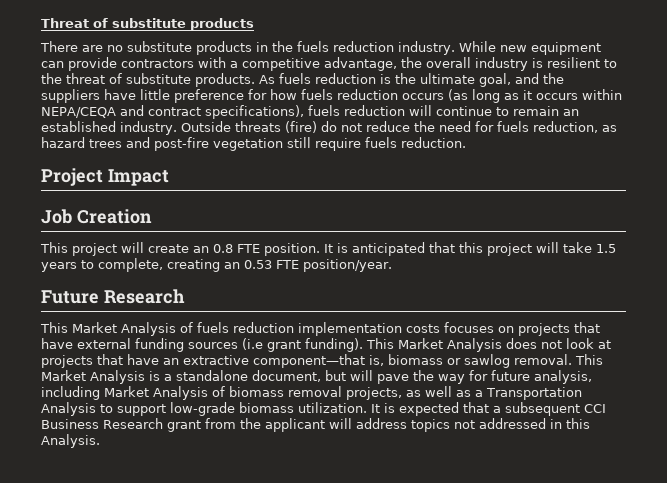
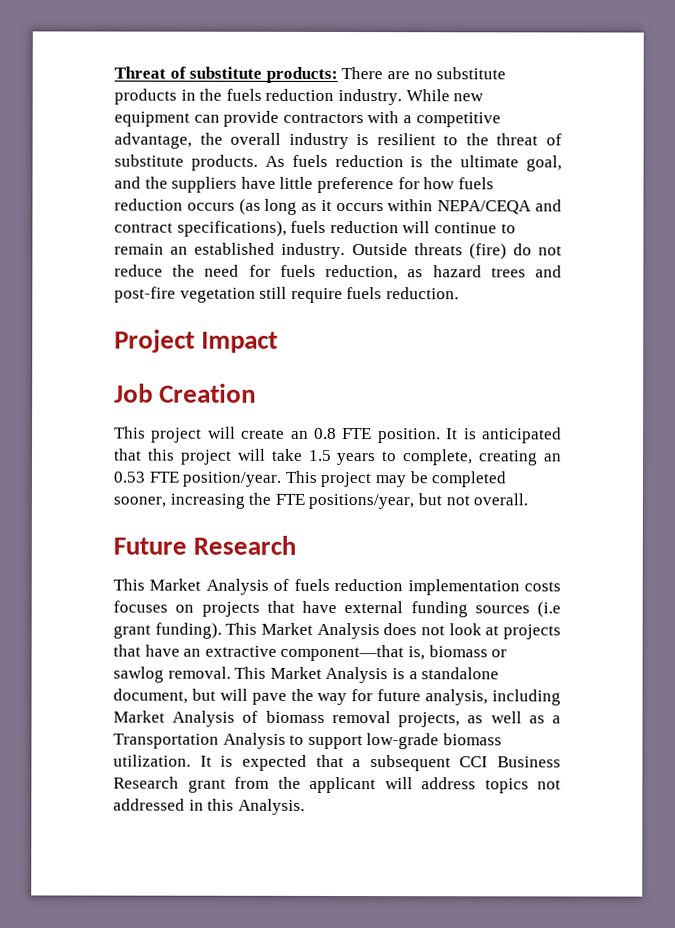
[190,18,254,31] products // -> [265,66,338,83] products:
(392, 265) none -> [284,470,507,488] [113,492,529,510] This project may be completed sooner, increasing the FTE positions/year, but not overall.

